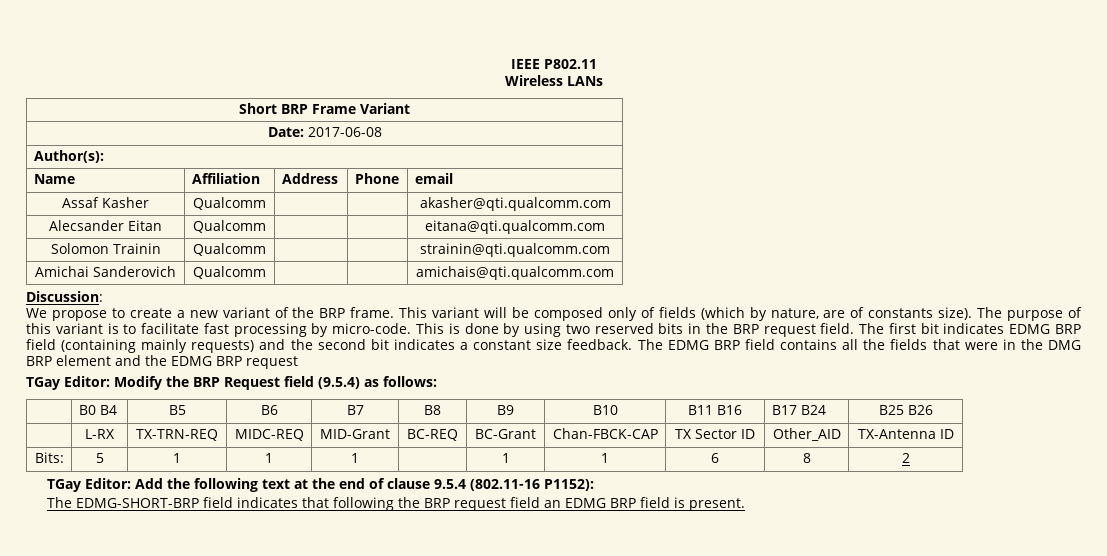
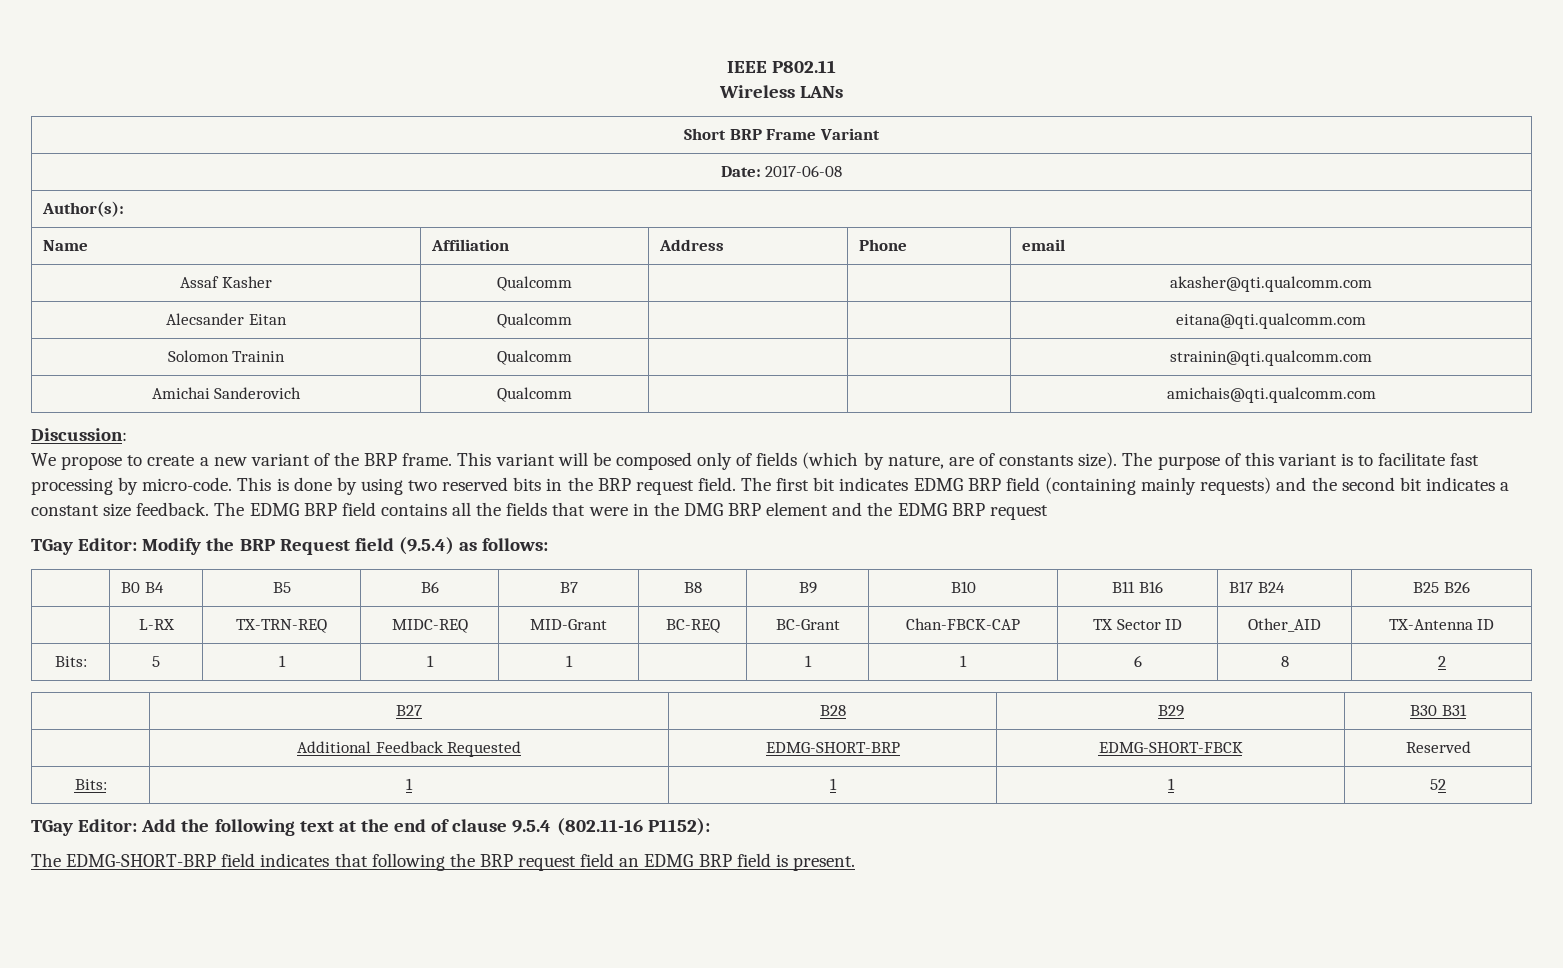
(910, 458) none -> [396,705,422,716] [819,705,846,716] [1157,705,1184,717] [1410,704,1467,716] [296,741,522,757] [765,742,900,753] [1098,742,1243,753] [1405,741,1471,753] [74,779,107,790] [406,778,413,790] [829,778,837,790] [1167,778,1175,790] [1430,779,1446,790] // | B27 | B28 | B29 | B30 B31 // | Additional Feedback Requested | EDMG-SHORT-BRP | EDMG-SHORT-FBCK | Reserved // Bits: | 1 | 1 | 1 | 52

